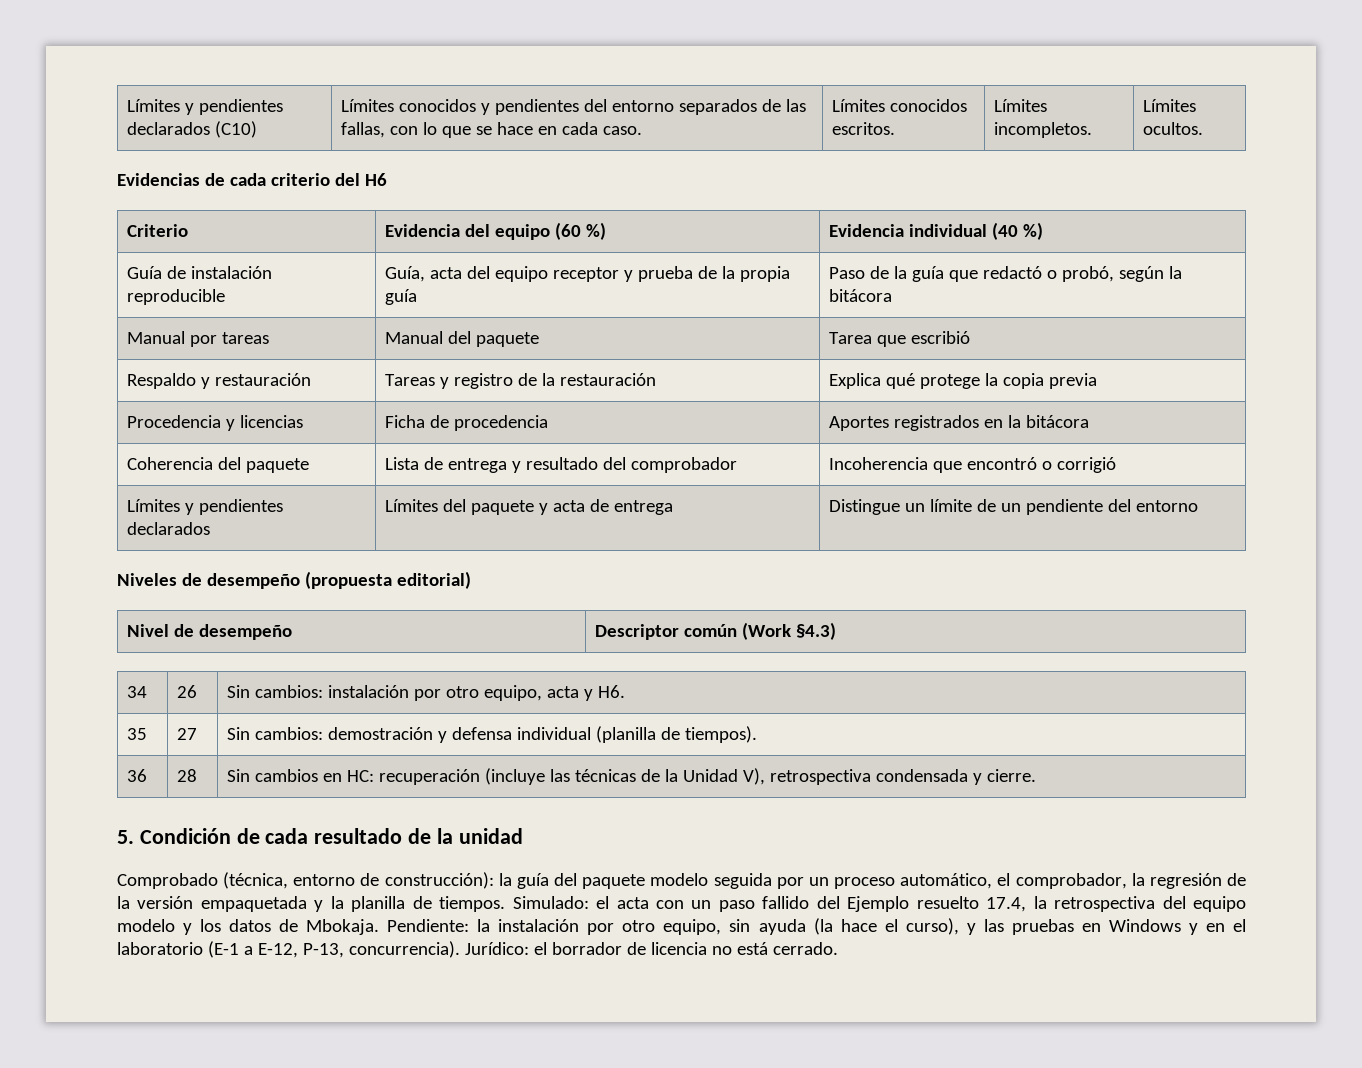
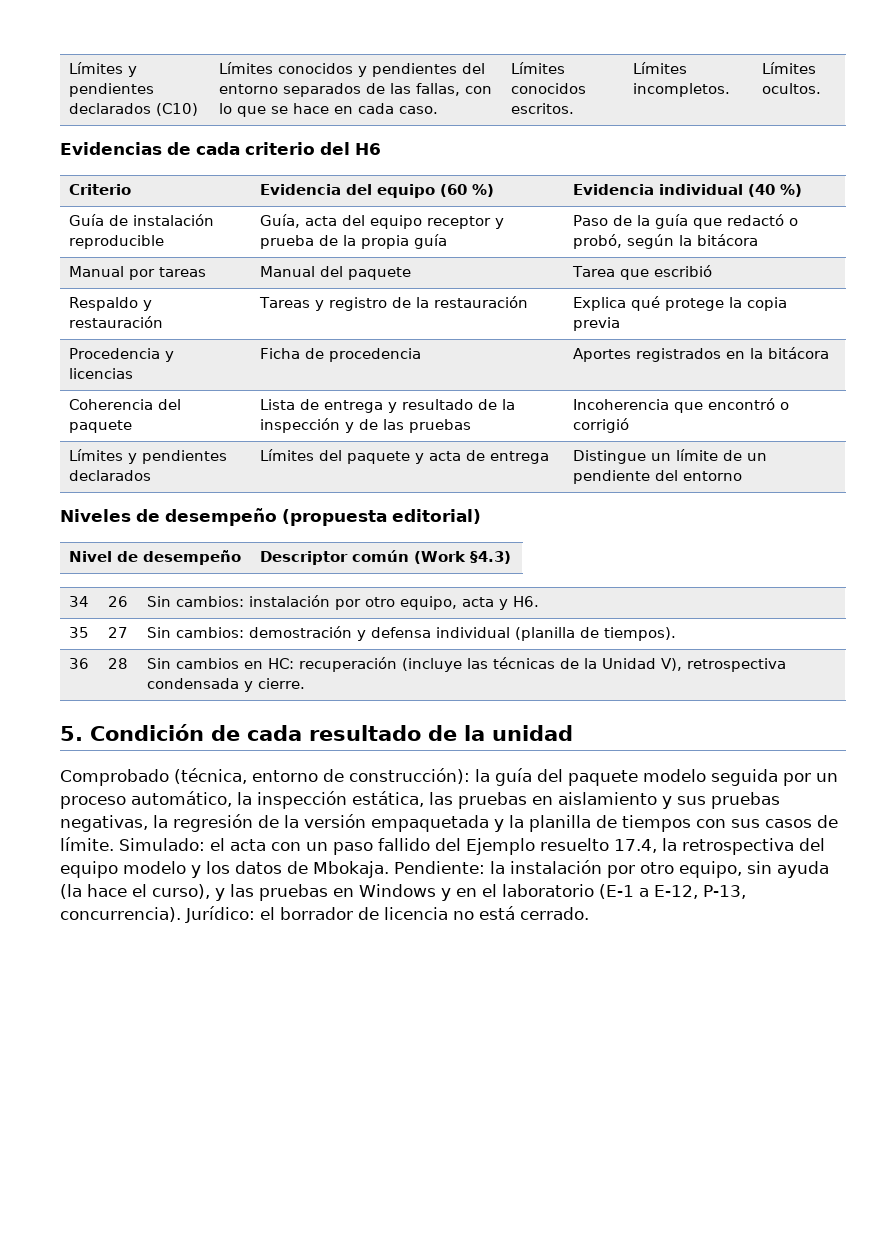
[603,457,738,473] del comprobador -> [478,399,516,410] [260,418,472,433] de la inspección y de las pruebas
[997,873,1127,889] el comprobador, -> [237,791,780,809] [60,815,148,832] la inspección estática, las pruebas en aislamiento y sus pruebas negativas,
[439,896,506,912] tiempos. -> [622,815,838,832] [60,837,114,851] tiempos con sus casos de límite.

